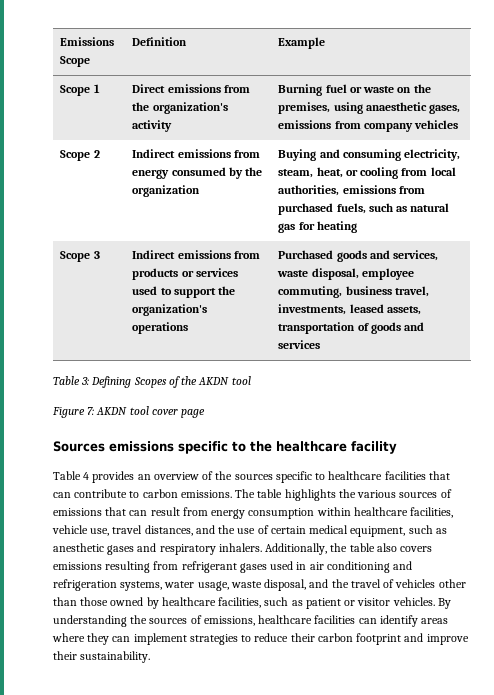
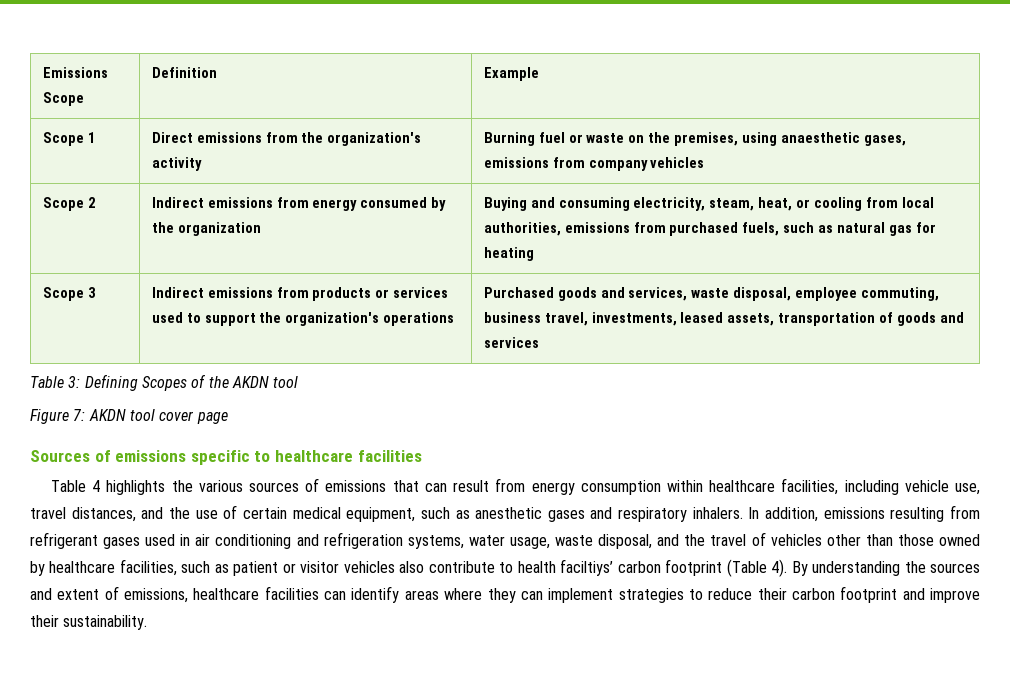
(105, 446) none -> [94,450,111,462] of
[250,441,397,454] [53,471,450,483] [53,489,283,498] the healthcare facility // Table 4 provides an overview of the sources specific to healthcare facilities that can contribute to carbon emissions. The table -> [274,450,422,462] [50,480,101,492] healthcare facilities // Table 4
(454, 512) none -> [844,480,899,495] including
[265,543,433,555] Additionally, the table also covers -> [748,507,819,522] In addition,
[392,597,435,606] vehicles. -> [343,559,788,577] vehicles also contribute to health faciltiys’ carbon footprint (Table 4).
(188, 621) none -> [30,588,100,600] and extent

